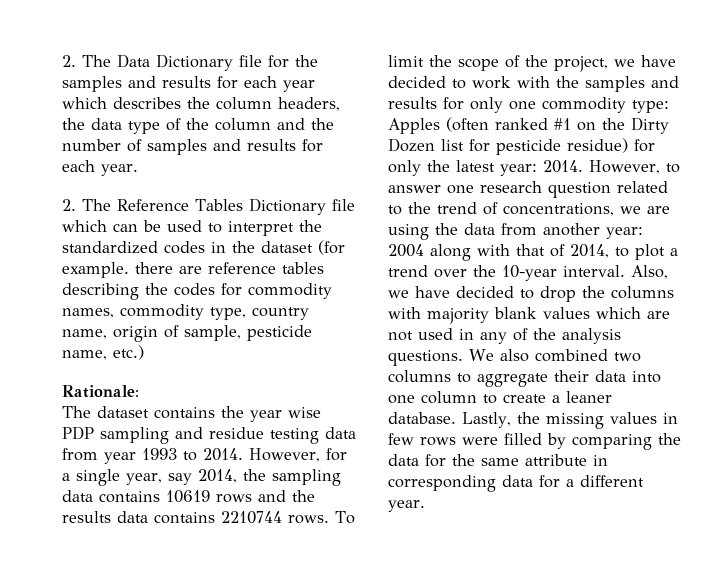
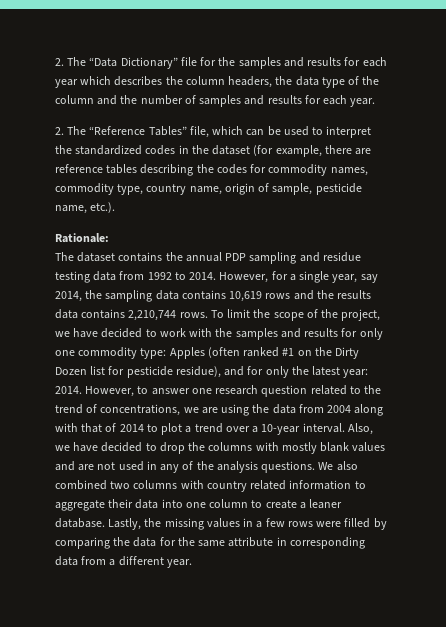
[62,54,233,71] 2. The Data Dictionary -> [55,57,178,69] 2. The “Data Dictionary”
[117,198,355,215] Reference Tables Dictionary file -> [89,126,209,138] “Reference Tables” file,
[62,262,129,278] example. -> [275,145,322,157] example,
[113,345,144,360] etc.) -> [90,202,116,213] etc.).
[250,407,321,422] year wise -> [185,252,222,262] annual
[104,448,177,464] year 1993 -> [147,272,172,280] 1992
[166,490,210,503] 10619 -> [229,291,263,302] 10,619
[221,511,282,524] 2210744 -> [128,310,177,321] 2,210,744
[567,138,628,153] residue) -> [175,366,245,378] residue), and
[543,223,643,239] another year: -> (324, 408) none
[570,244,609,258] 2014, -> [119,424,144,432] 2014
[473,265,496,277] the -> [252,426,259,433] a
[427,308,489,324] majority -> [281,442,317,454] mostly
[596,307,641,319] which -> [55,461,75,471] and
(451, 376) none -> [180,480,352,492] with country related information
(678, 418) none -> [256,521,263,528] a
[539,475,560,488] for -> [81,556,107,565] from

